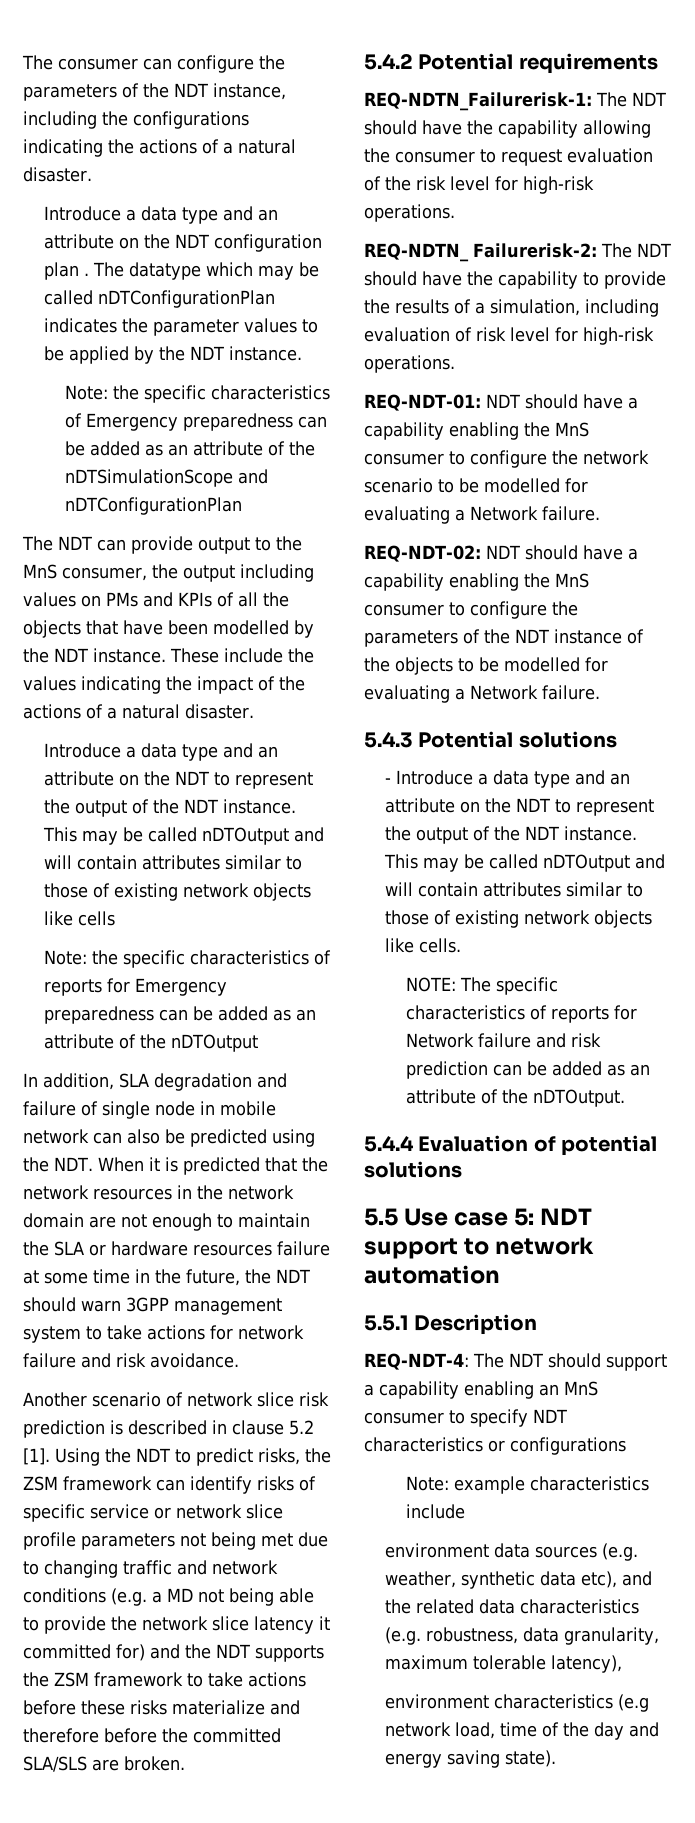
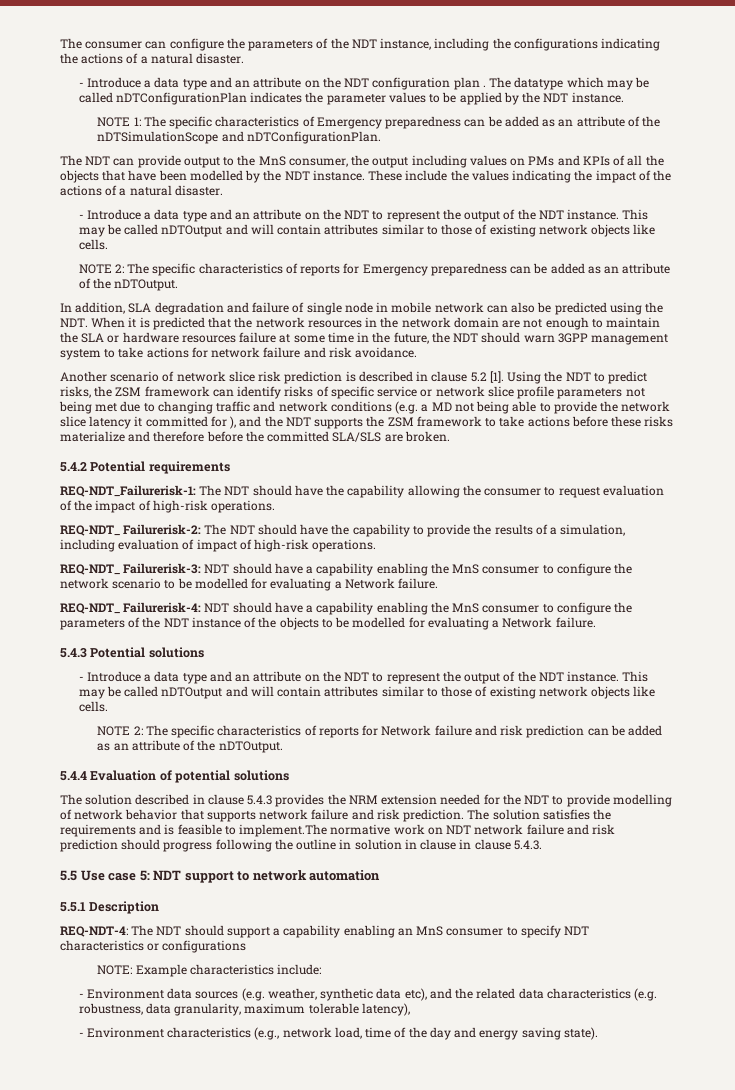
(92, 174) none -> [78,82,84,87] -
[65,385,140,400] Note: the -> [97,116,166,127] NOTE 1: The
[65,497,243,515] nDTConfigurationPlan -> [246,131,381,144] nDTConfigurationPlan.
(254, 711) none -> [78,214,84,219] -
[78,911,116,926] [44,950,119,965] cells // Note: the -> [78,239,108,250] [78,263,150,274] cells. // NOTE 2: The
[171,1034,259,1052] nDTOutput -> [114,279,179,291] nDTOutput.
[116,1644,145,1661] for) -> [210,416,237,429] for ),
[364,92,592,111] REQ-NDTN_Failurerisk-1: -> [60,485,196,497] REQ-NDT_Failurerisk-1:
[416,176,594,194] [364,204,455,222] [364,243,469,262] risk level for high-risk operations. // REQ-NDTN_ -> [95,500,276,513] [60,525,120,536] impact of high-risk operations. // REQ-NDT_
[476,327,654,345] [364,355,455,373] [364,394,481,411] risk level for high-risk operations. // REQ-NDT-01: -> [196,539,377,552] [60,563,202,575] impact of high-risk operations. // REQ-NDT_ Failurerisk-3:
[364,545,481,562] REQ-NDT-02: -> [60,602,202,614] REQ-NDT_ Failurerisk-4:
[406,977,457,992] NOTE: -> [97,726,143,736] NOTE 2:
(462, 1169) none -> [60,794,672,807] [60,809,612,822] [60,824,616,837] [60,839,542,852] // The solution described in clause 5.4.3 provides the NRM extension needed for the NDT to provide modelling of network behavior that supports network failure and risk prediction. The solution satisfies the requirements and is feasible to implement.The normative work on NDT network failure and risk prediction should progress following the outline in solution in clause in clause 5.4.3.
[406,1476,650,1494] [406,1504,466,1519] [385,1543,490,1558] Note: example characteristics include // environment -> [97,964,322,977] [78,988,164,999] NOTE: Example characteristics include: // - Environment
[385,1694,650,1712] environment characteristics (e.g -> [78,1027,280,1040] - Environment characteristics (e.g.,

